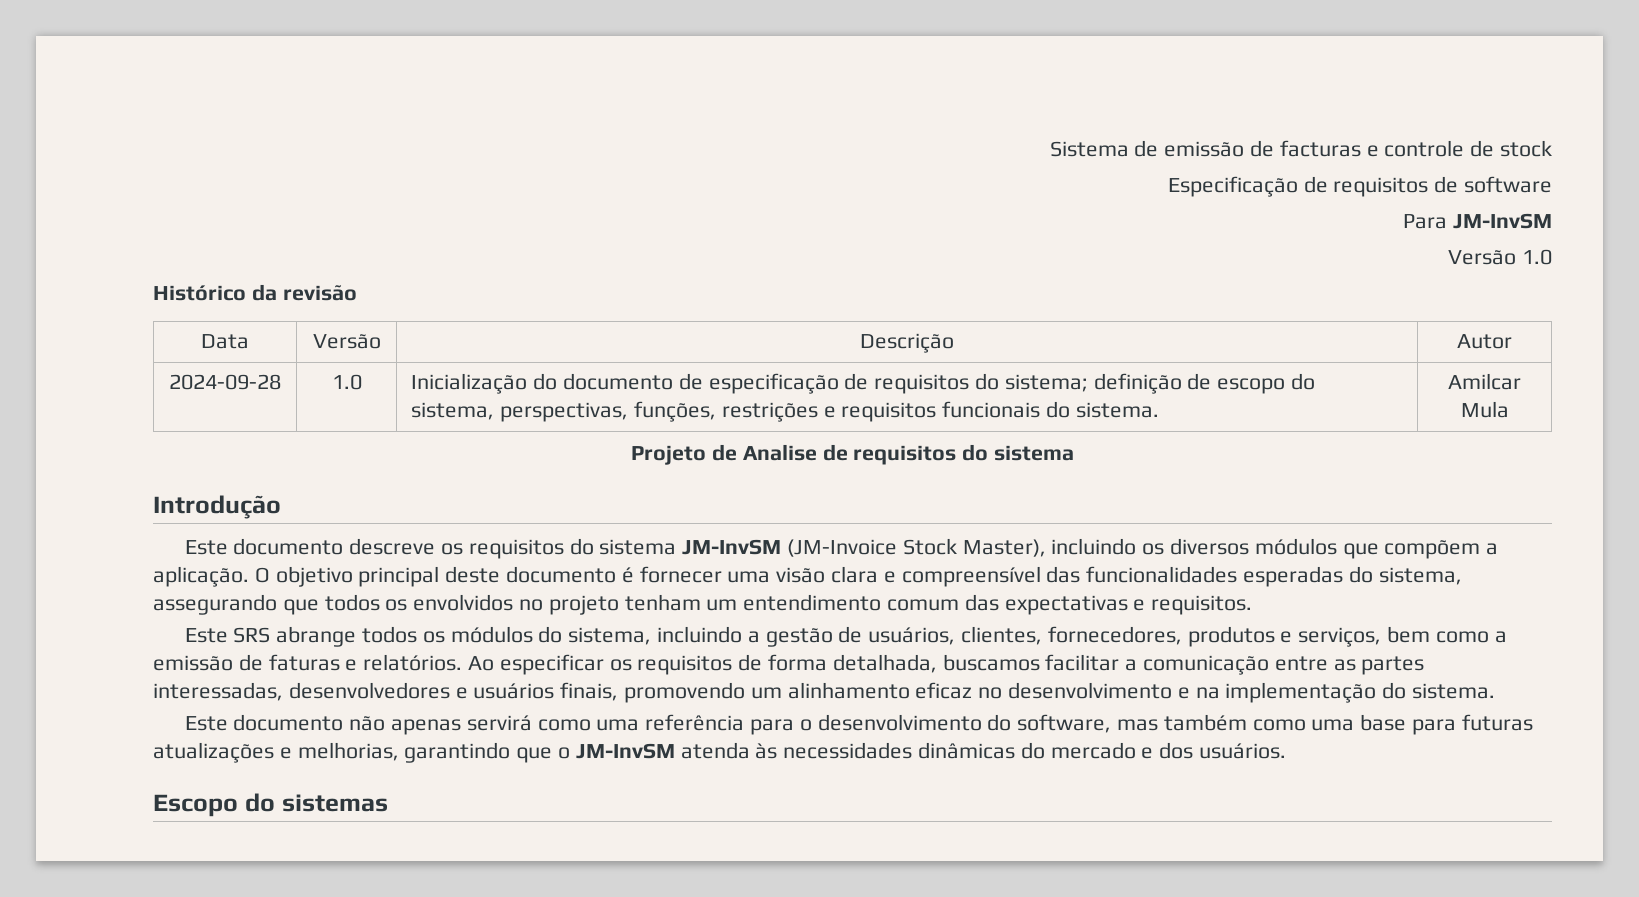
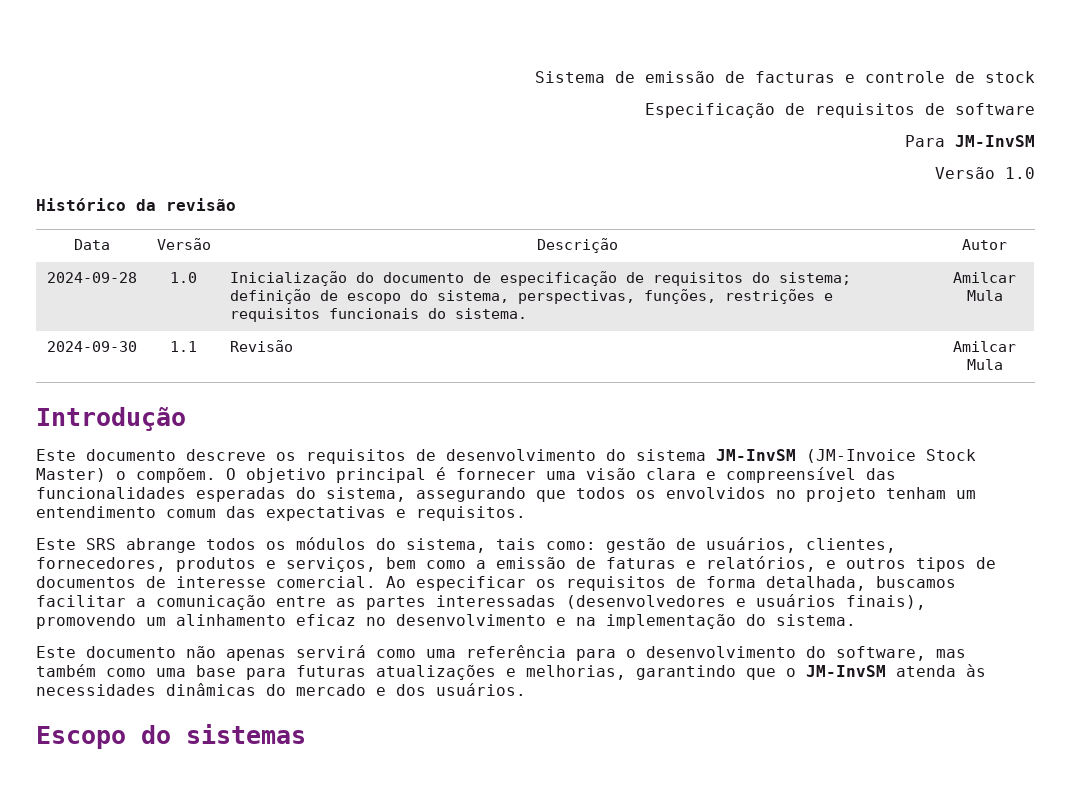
[631,444,1074,465] // Projeto de Analise de requisitos do sistema -> [46,341,137,352] [170,341,197,352] [229,340,293,352] [953,341,1016,352] [966,359,1003,370] // 2024-09-30 | 1.1 | Revisão | Amilcar Mula
(564, 549) none -> [416,449,596,461] de desenvolvimento
[962,538,1499,559] [153,566,249,587] Master), incluindo os diversos módulos que compõem a aplicação. -> [36,468,216,483] Master) o compõem.
[445,566,617,583] deste documento -> (426, 475) none
[657,626,760,643] incluindo a -> [496,538,596,550] tais como:
[363,654,463,671] relatórios. -> [706,556,996,572] [36,576,376,588] relatórios, e outros tipos de documentos de interesse comercial.
[153,682,450,701] interessadas, desenvolvedores -> [436,595,726,609] interessadas (desenvolvedores
[560,682,619,701] finais, -> [846,595,926,610] finais),

